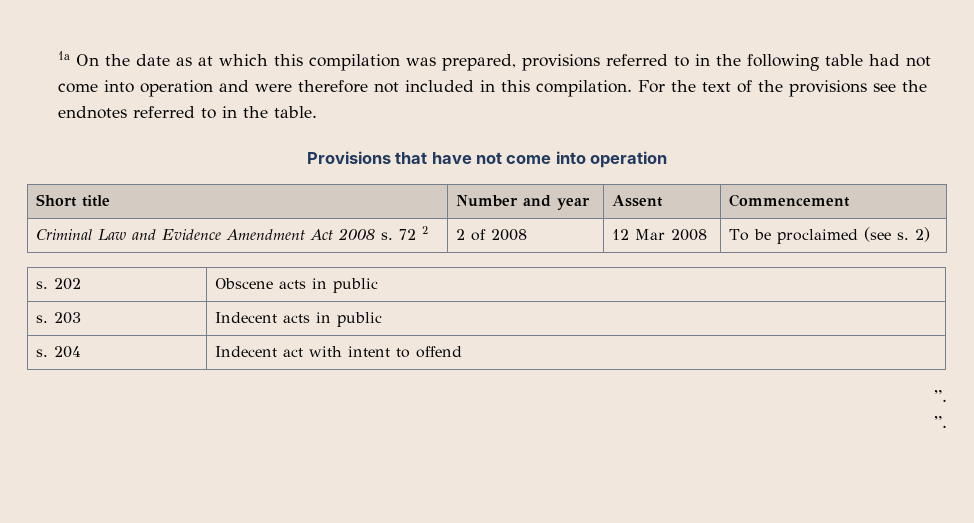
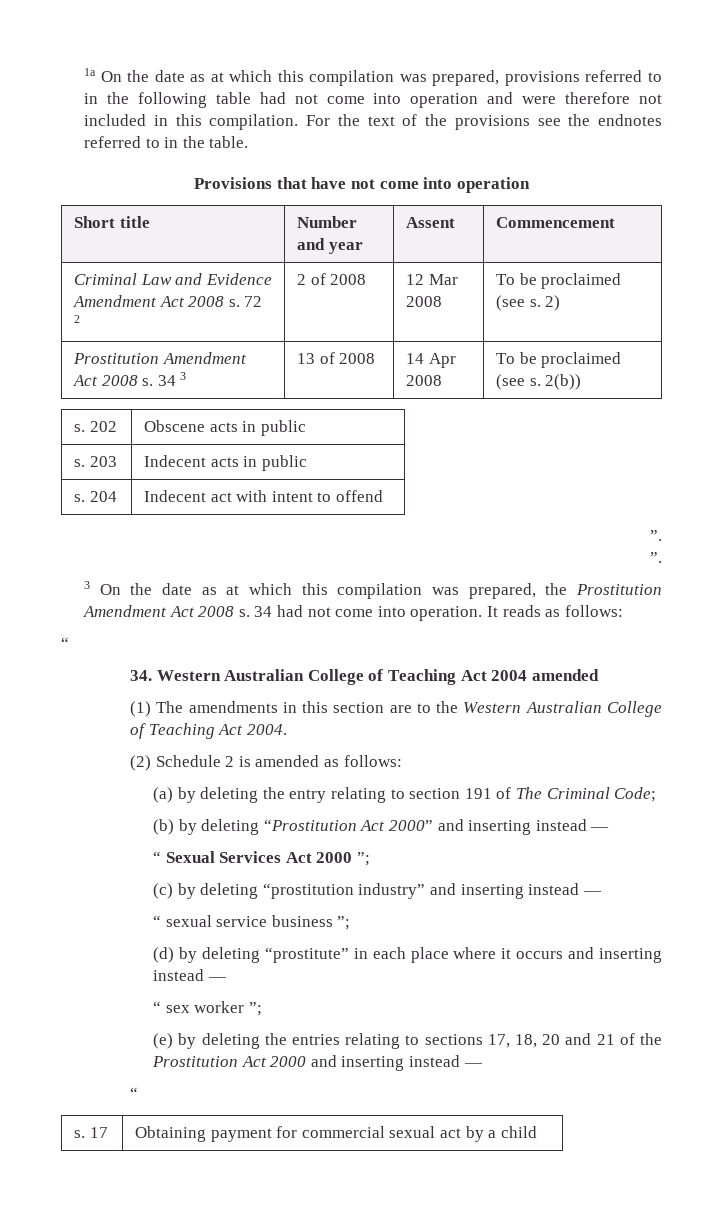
(931, 234) none -> [72,352,247,364] [72,372,187,386] [296,352,376,364] [405,353,456,368] [405,375,442,386] [495,352,622,368] [495,374,582,390] // Prostitution Amendment Act 2008 s. 34 3 | 13 of 2008 | 14 Apr 2008 | To be proclaimed (see s. 2(b))
(947, 422) none -> [84,581,662,599] [83,605,623,621] [61,637,69,649] [130,669,599,685] [130,701,662,717] [130,723,287,739] [130,755,402,771] [153,787,657,803] [153,819,610,835] [153,851,371,866] [153,883,602,899] [153,915,351,930] [153,947,662,963] [153,969,227,981] [153,1001,262,1016] [153,1033,663,1049] [152,1055,483,1071] [130,1087,139,1099] [73,1127,108,1138] [134,1126,537,1142] // 3 On the date as at which this compilation was prepared, the Prostitution Amendment Act 2008 s. 34 had not come into operation. It reads as follows: // “ // 34. Western Australian College of Teaching Act 2004 amended // (1) The amendments in this section are to the Western Australian College of Teaching Act 2004. // (2) Schedule 2 is amended as follows: // (a) by deleting the entry relating to section 191 of The Criminal Code; // (b) by deleting “Prostitution Act 2000” and inserting instead — // “ Sexual Services Act 2000 ”; // (c) by deleting “prostitution industry” and inserting instead — // “ sexual service business ”; // (d) by deleting “prostitute” in each place where it occurs and inserting instead — // “ sex worker ”; // (e) by deleting the entries relating to sections 17, 18, 20 and 21 of the Prostitution Act 2000 and inserting instead — // “ // s. 17 | Obtaining payment for commercial sexual act by a child

